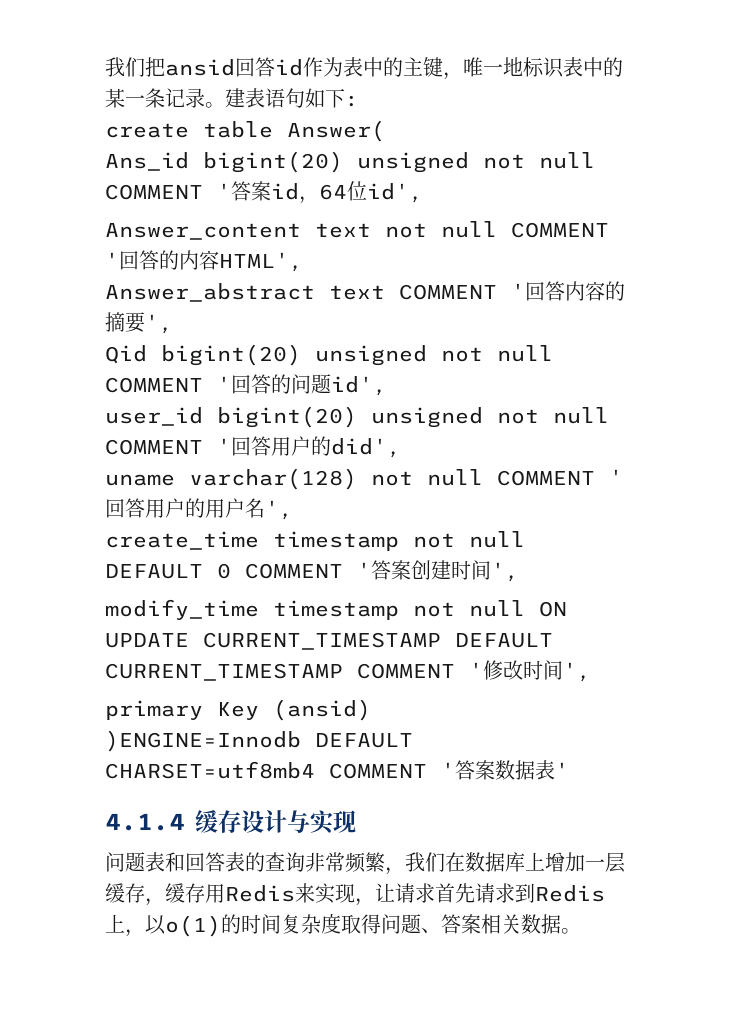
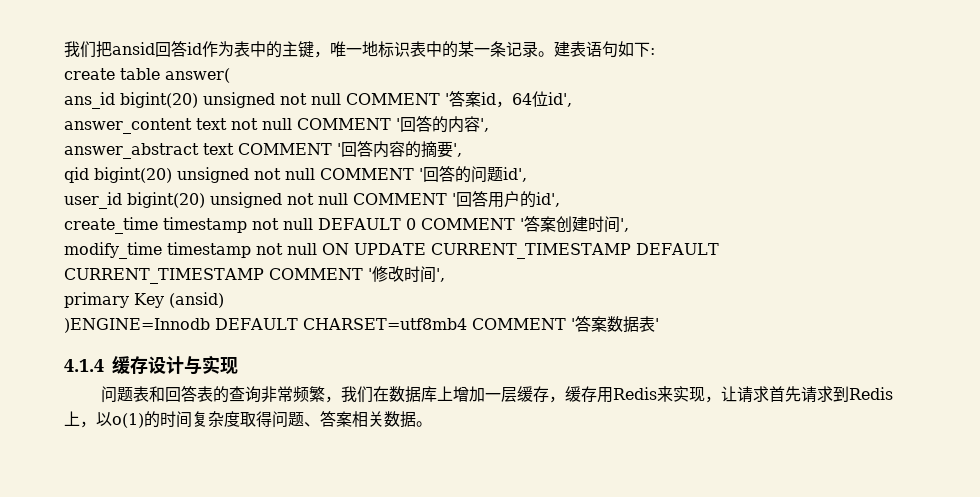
[287,120,385,142] [105,152,189,171] Answer( // Ans_id -> [165,68,230,83] [64,92,115,109] answer( // ans_id
[105,223,301,240] Answer_content -> [64,118,192,134] answer_content
[219,252,303,272] [105,283,315,302] HTML', // Answer_abstract -> [480,118,489,132] [64,143,199,159] ', // answer_abstract
[105,345,147,364] Qid -> [64,167,89,183] qid
[331,438,401,458] [105,468,623,490] [105,498,293,520] did', // uname varchar(128) not null COMMENT '回答用户的用户名', -> [536,192,560,207] id',

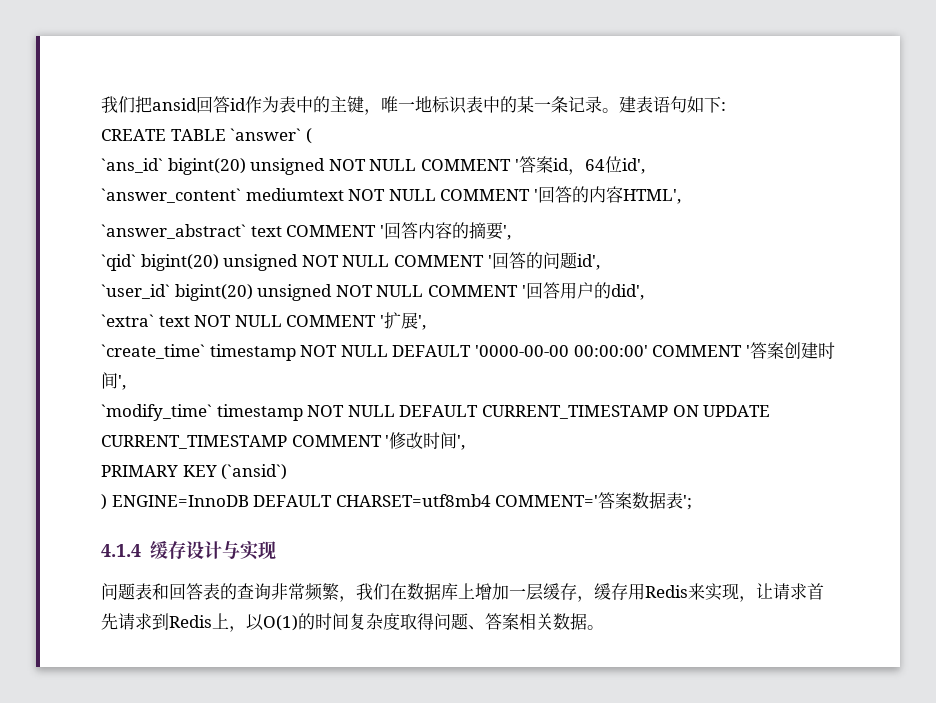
[64,68,230,83] [64,92,341,109] create table answer( // ans_id bigint(20) unsigned not null -> [101,128,312,144] [101,158,417,175] CREATE TABLE `answer` ( // `ans_id` bigint(20) unsigned NOT NULL
[64,118,292,134] answer_content text not null -> [101,188,436,203] `answer_content` mediumtext NOT NULL
[480,118,489,132] [64,143,199,159] ', // answer_abstract -> [622,189,681,204] [101,224,246,239] HTML', // `answer_abstract`
[64,167,315,183] qid bigint(20) unsigned not null -> [101,254,390,271] `qid` bigint(20) unsigned NOT NULL
[64,192,348,209] user_id bigint(20) unsigned not null -> [101,284,424,301] `user_id` bigint(20) unsigned NOT NULL
[536,192,560,207] [64,217,416,234] id', // create_time timestamp not null DEFAULT 0 -> [610,284,644,300] [101,312,426,330] [101,344,648,361] did', // `extra` text NOT NULL COMMENT '扩展', // `create_time` timestamp NOT NULL DEFAULT '0000-00-00 00:00:00'
[64,242,317,259] modify_time timestamp not null -> [101,404,668,421] `modify_time` timestamp NOT NULL DEFAULT CURRENT_TIMESTAMP
[635,243,719,255] [64,268,264,284] DEFAULT CURRENT_TIMESTAMP -> (287, 442) none
[64,292,224,308] [64,318,575,333] primary Key (ansid) // )ENGINE=Innodb DEFAULT CHARSET=utf8mb4 COMMENT ' -> [101,464,288,480] [101,494,599,510] PRIMARY KEY (`ansid`) // ) ENGINE=InnoDB DEFAULT CHARSET=utf8mb4 COMMENT='
[654,318,659,330] ' -> [683,495,693,510] ';
[112,413,144,428] o(1) -> [263,615,298,631] O(1)

